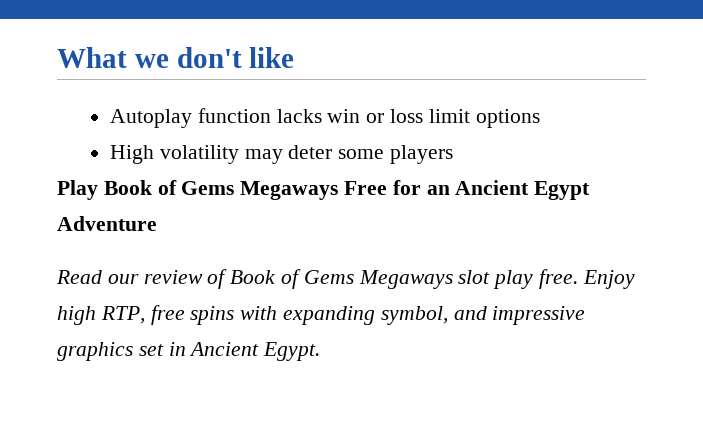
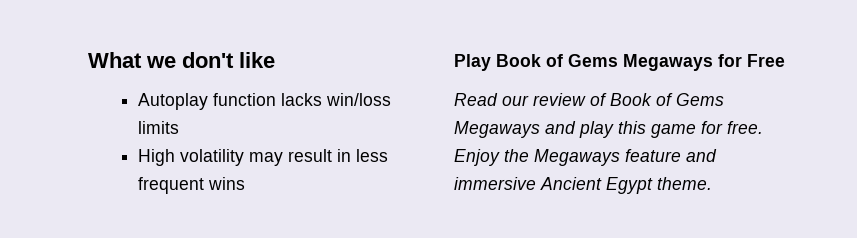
[327,109,540,128] [110,145,454,164] win or loss limit options // High volatility may deter some players -> [325,93,391,106] [137,121,179,134] [137,149,388,166] [137,177,245,194] win/loss limits // High volatility may result in less frequent wins
(339, 190) none -> [718,54,742,67] for
[392,180,591,200] [57,216,157,231] for an Ancient Egypt Adventure -> (785, 60) none
[458,269,635,289] [57,305,586,325] [57,342,321,361] slot play free. Enjoy high RTP, free spins with expanding symbol, and impressive graphics set in Ancient Egypt. -> [545,121,763,138] [454,149,717,166] [454,177,712,194] and play this game for free. Enjoy the Megaways feature and immersive Ancient Egypt theme.

